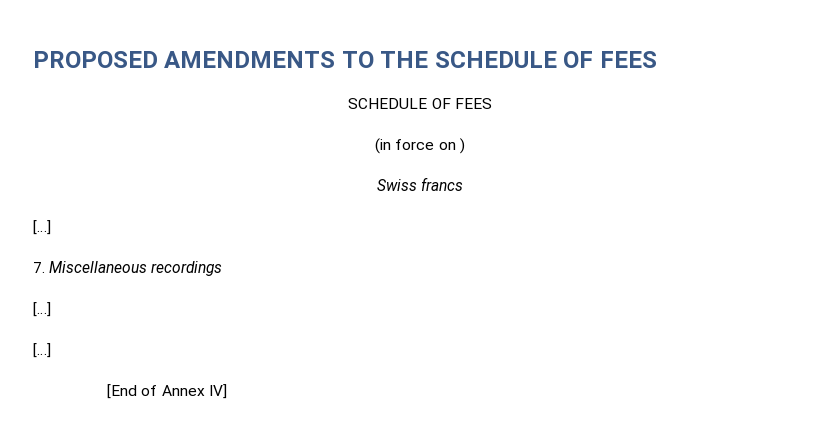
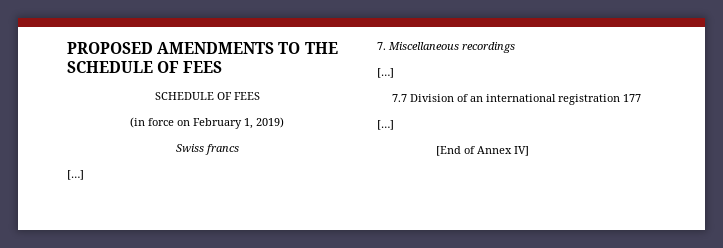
[459,138,465,154] ) -> [193,117,284,129] February 1, 2019)
(51, 309) none -> [391,94,641,105] // 7.7 Division of an international registration 177

